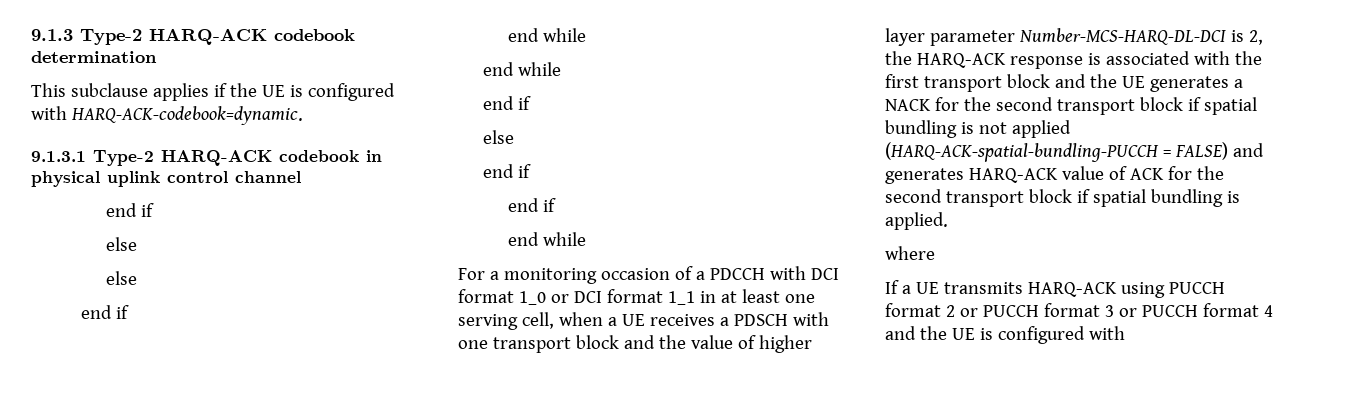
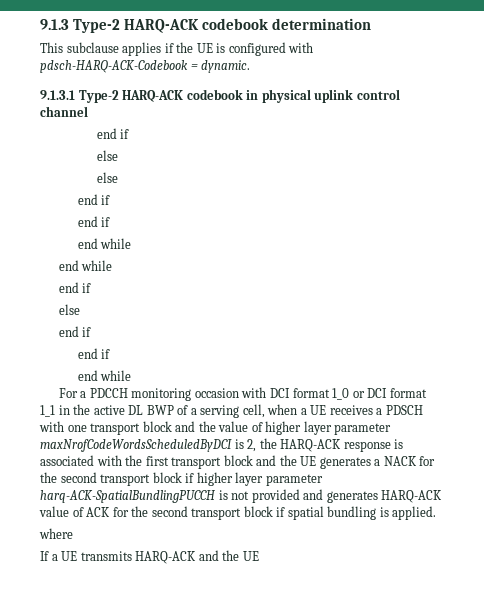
[70,106,303,125] HARQ-ACK-codebook=dynamic. -> [40,60,251,73] pdsch-HARQ-ACK-Codebook = dynamic.
(129, 312) none -> [77,216,111,227] // end if
(499, 275) none -> [89,388,128,398] PDCCH
[674,266,765,280] of a PDCCH -> (239, 393) none
[720,289,815,303] at least one -> [73,404,197,415] the active DL BWP of a
[1018,28,1226,45] Number-MCS-HARQ-DL-DCI -> [40,439,232,452] maxNrofCodeWordsScheduledByDCI
[1203,97,1257,115] [885,120,1071,138] [885,142,1228,162] spatial bundling is not applied (HARQ-ACK-spatial-bundling-PUCCH = FALSE) -> [196,472,323,486] [40,489,300,503] higher layer parameter harq-ACK-SpatialBundlingPUCCH is not provided
[1120,282,1225,298] [885,303,1273,317] [885,326,1125,344] using PUCCH format 2 or PUCCH format 3 or PUCCH format 4 and the UE is configured with -> [198,550,259,561] and the UE

